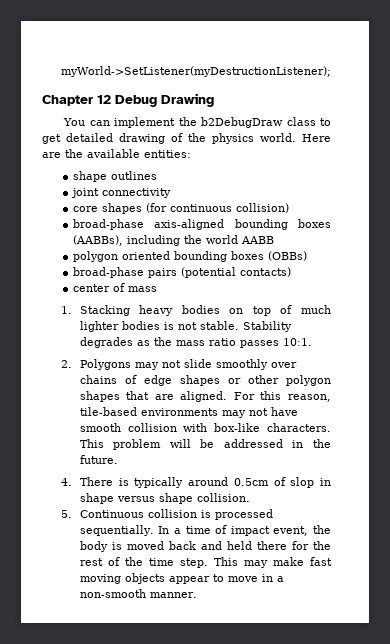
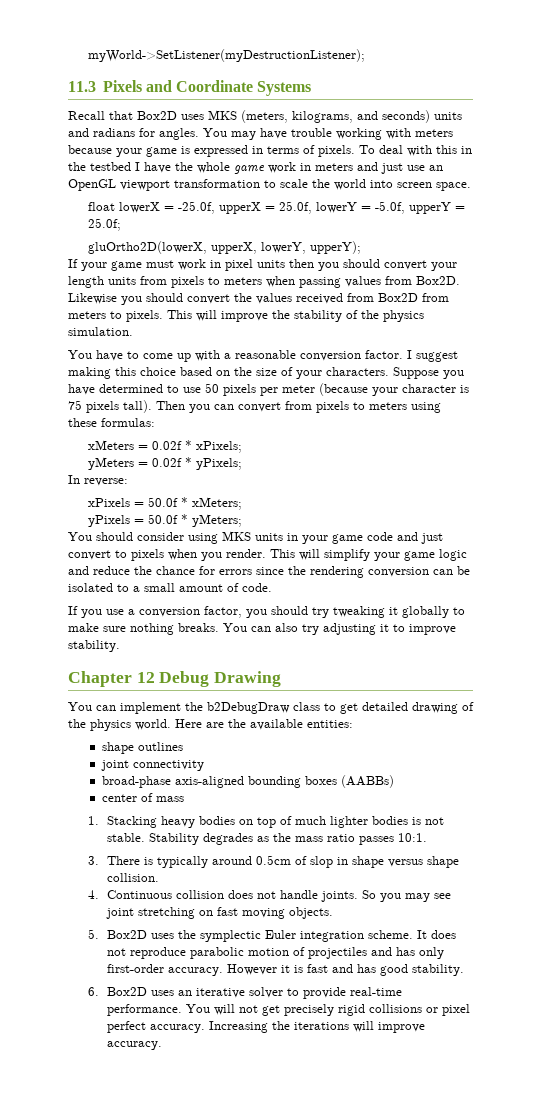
(331, 71) none -> [68,80,312,96] [68,110,462,123] [68,128,453,140] [68,145,472,157] [68,162,443,174] [68,179,471,191] [87,201,465,214] [87,218,121,231] [87,241,361,254] [68,259,457,271] [68,276,460,288] [68,293,449,305] [68,310,424,322] [68,327,133,336] [68,350,458,362] [68,367,464,379] [68,383,469,396] [68,400,441,413] [68,418,155,427] [87,440,242,453] [87,457,242,470] [68,475,128,486] [87,497,242,510] [87,514,242,527] [68,531,443,544] [68,549,467,561] [68,566,470,578] [68,583,272,592] [68,606,465,618] [68,623,456,635] [68,640,120,652] // 11.3 Pixels and Coordinate Systems // Recall that Box2D uses MKS (meters, kilograms, and seconds) units and radians for angles. You may have trouble working with meters because your game is expressed in terms of pixels. To deal with this in the testbed I have the whole game work in meters and just use an OpenGL viewport transformation to scale the world into screen space. // float lowerX = -25.0f, upperX = 25.0f, lowerY = -5.0f, upperY = 25.0f; // gluOrtho2D(lowerX, upperX, lowerY, upperY); // If your game must work in pixel units then you should convert your length units from pixels to meters when passing values from Box2D. Likewise you should convert the values received from Box2D from meters to pixels. This will improve the stability of the physics simulation. // You have to come up with a reasonable conversion factor. I suggest making this choice based on the size of your characters. Suppose you have determined to use 50 pixels per meter (because your character is 75 pixels tall). Then you can convert from pixels to meters using these formulas: // xMeters = 0.02f * xPixels; // yMeters = 0.02f * yPixels; // In reverse: // xPixels = 50.0f * xMeters; // yPixels = 50.0f * yMeters; // You should consider using MKS units in your game code and just convert to pixels when you render. This will simplify your game logic and reduce the chance for errors since the rendering conversion can be isolated to a small amount of code. // If you use a conversion factor, you should try tweaking it globally to make sure nothing breaks. You can also try adjusting it to improve stability.
[73,203,290,214] // core shapes (for continuous collision) -> (204, 765) none
[73,235,275,246] [73,251,308,262] [73,267,292,278] (AABBs), including the world AABB // polygon oriented bounding boxes (OBBs) // broad-phase pairs (potential contacts) -> [340,775,394,788] (AABBs)
[60,359,297,370] [79,375,331,386] [79,391,331,402] [79,407,298,418] [79,423,331,432] [79,439,332,450] [79,455,118,464] [60,478,72,486] 2. Polygons may not slide smoothly over chains of edge shapes or other polygon shapes that are aligned. For this reason, tile-based environments may not have smooth collision with box-like characters. This problem will be addressed in the future. // 4. -> [87,856,99,865] 3.
[60,510,72,518] 5. -> [87,890,99,899] 4.
[200,509,273,520] [79,525,331,536] [79,541,331,552] [79,557,332,568] [79,573,284,584] [79,589,197,598] is processed sequentially. In a time of impact event, the body is moved back and held there for the rest of the time step. This may make fast moving objects appear to move in a non-smooth manner. -> [228,890,452,902] [106,907,334,919] [87,929,457,942] [107,947,445,959] [107,964,465,976] [87,987,403,999] [107,1004,471,1016] [107,1021,426,1033] [107,1041,163,1050] does not handle joints. So you may see joint stretching on fast moving objects. // 5. Box2D uses the symplectic Euler integration scheme. It does not reproduce parabolic motion of projectiles and has only first-order accuracy. However it is fast and has good stability. // 6. Box2D uses an iterative solver to provide real-time performance. You will not get precisely rigid collisions or pixel perfect accuracy. Increasing the iterations will improve accuracy.

